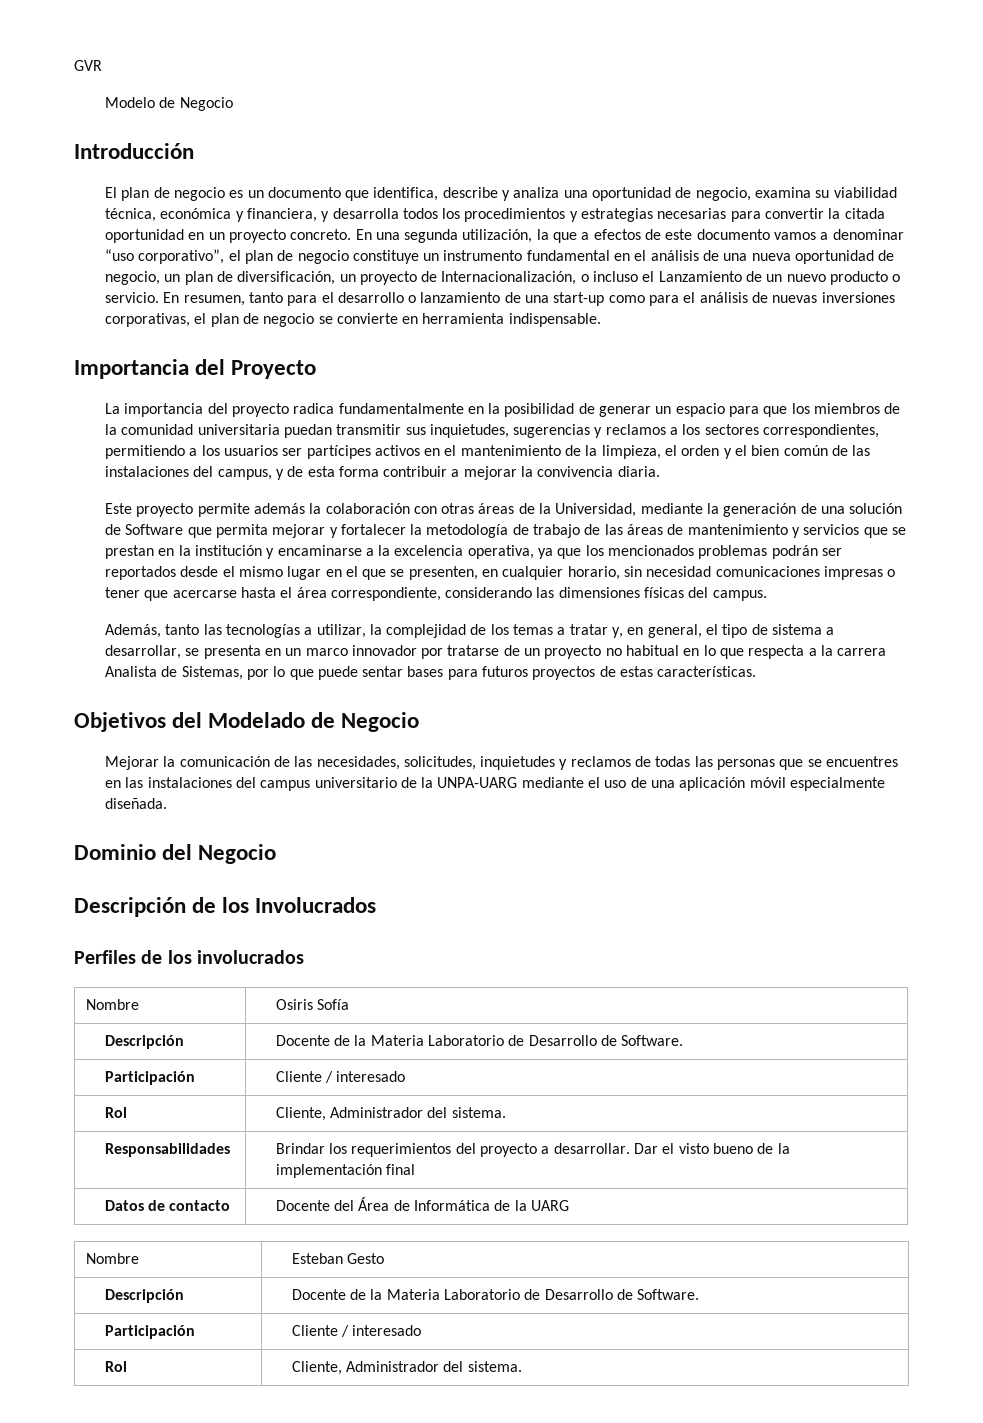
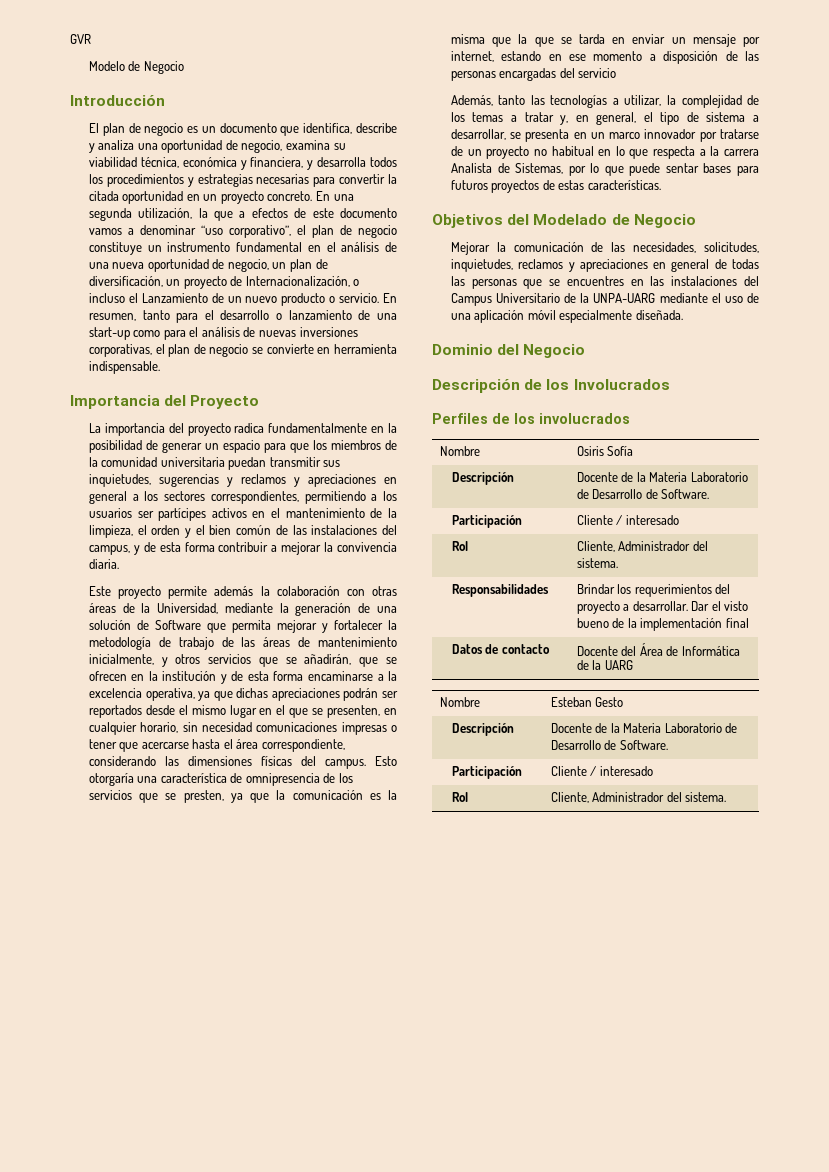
(666, 429) none -> [293,474,397,487] [88,491,127,504] y apreciaciones en general
[792,524,906,538] [104,545,154,559] y servicios que se prestan -> [88,654,397,667] [88,671,127,681] inicialmente, y otros servicios que se añadirán, que se ofrecen
(275, 553) none -> [231,671,304,681] de esta forma
[585,545,768,559] los mencionados problemas -> [236,688,340,701] dichas apreciaciones
(767, 595) none -> [374,756,397,766] [88,773,353,786] [88,790,397,803] [450,34,760,47] [450,51,759,64] [450,68,617,81] Esto otorgaría una característica de omnipresencia de los servicios que se presten, ya que la comunicación es la misma que la que se tarda en enviar un mensaje por internet, estando en ese momento a disposición de las personas encargadas del servicio
[480,756,631,770] inquietudes y reclamos -> [450,259,710,272] inquietudes, reclamos y apreciaciones en general
[260,777,397,791] campus universitario -> [450,293,561,306] Campus Universitario

